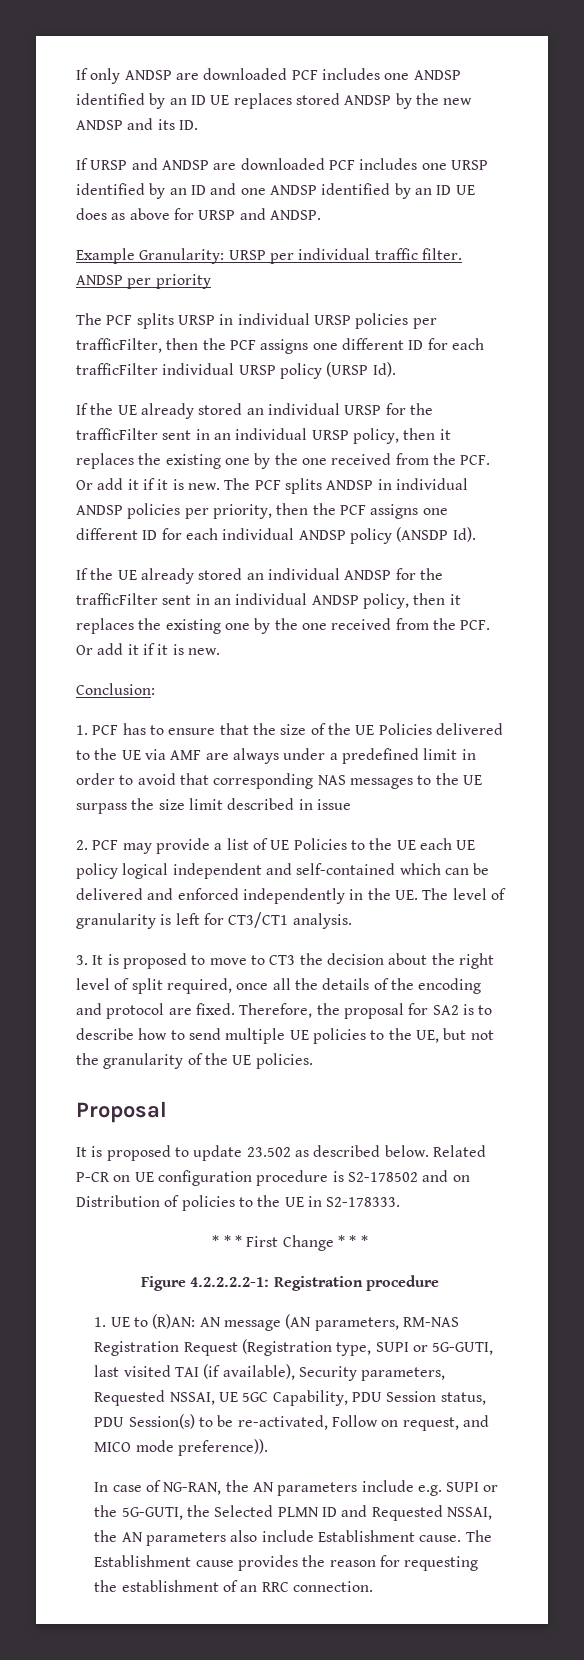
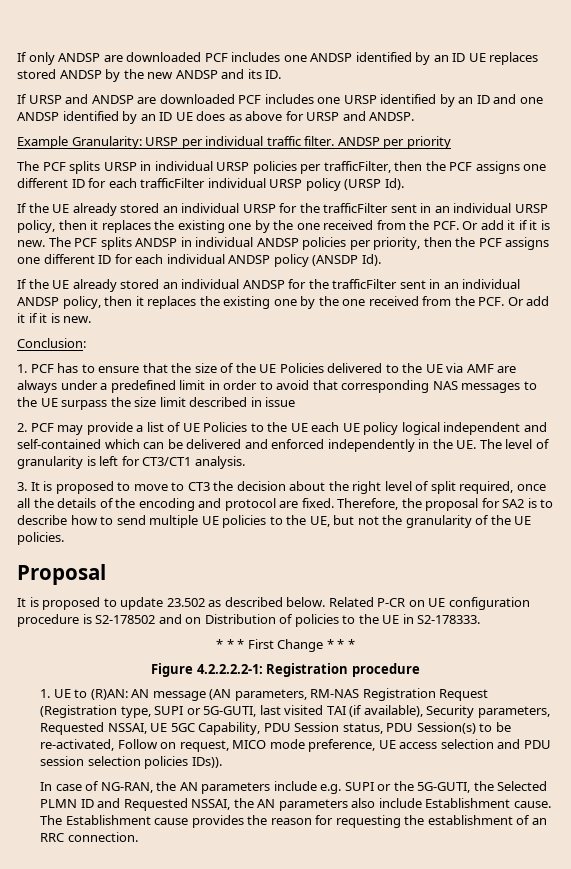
[462,1415,489,1427] and -> (229, 746) none
[177,1439,268,1456] preference)). -> [308,739,551,752] [40,756,222,769] preference, UE access selection and PDU session selection policies IDs)).

